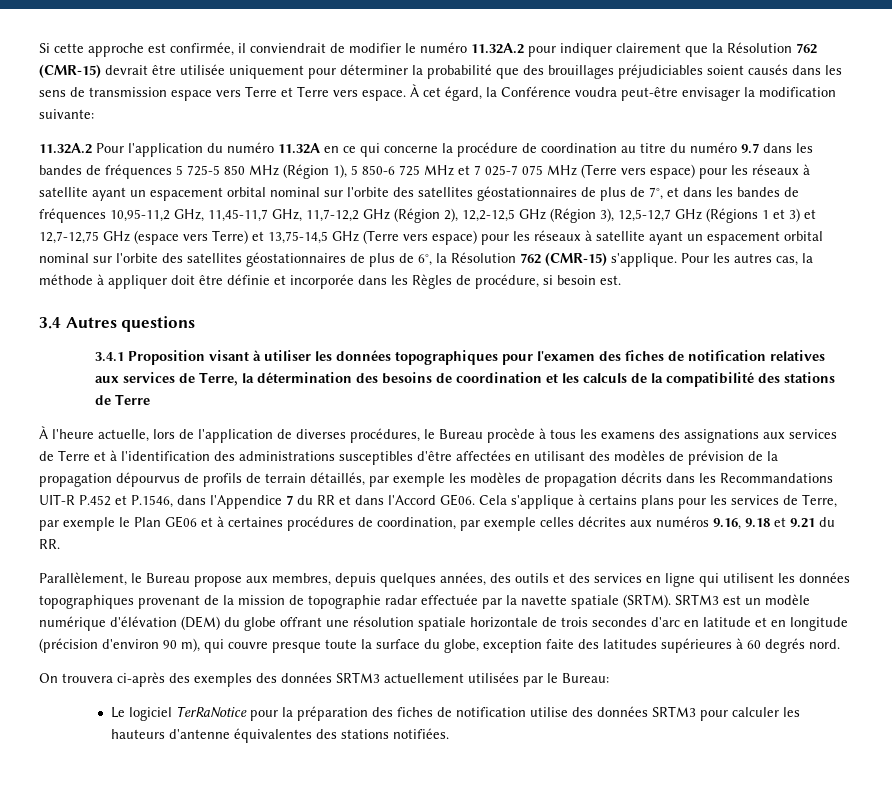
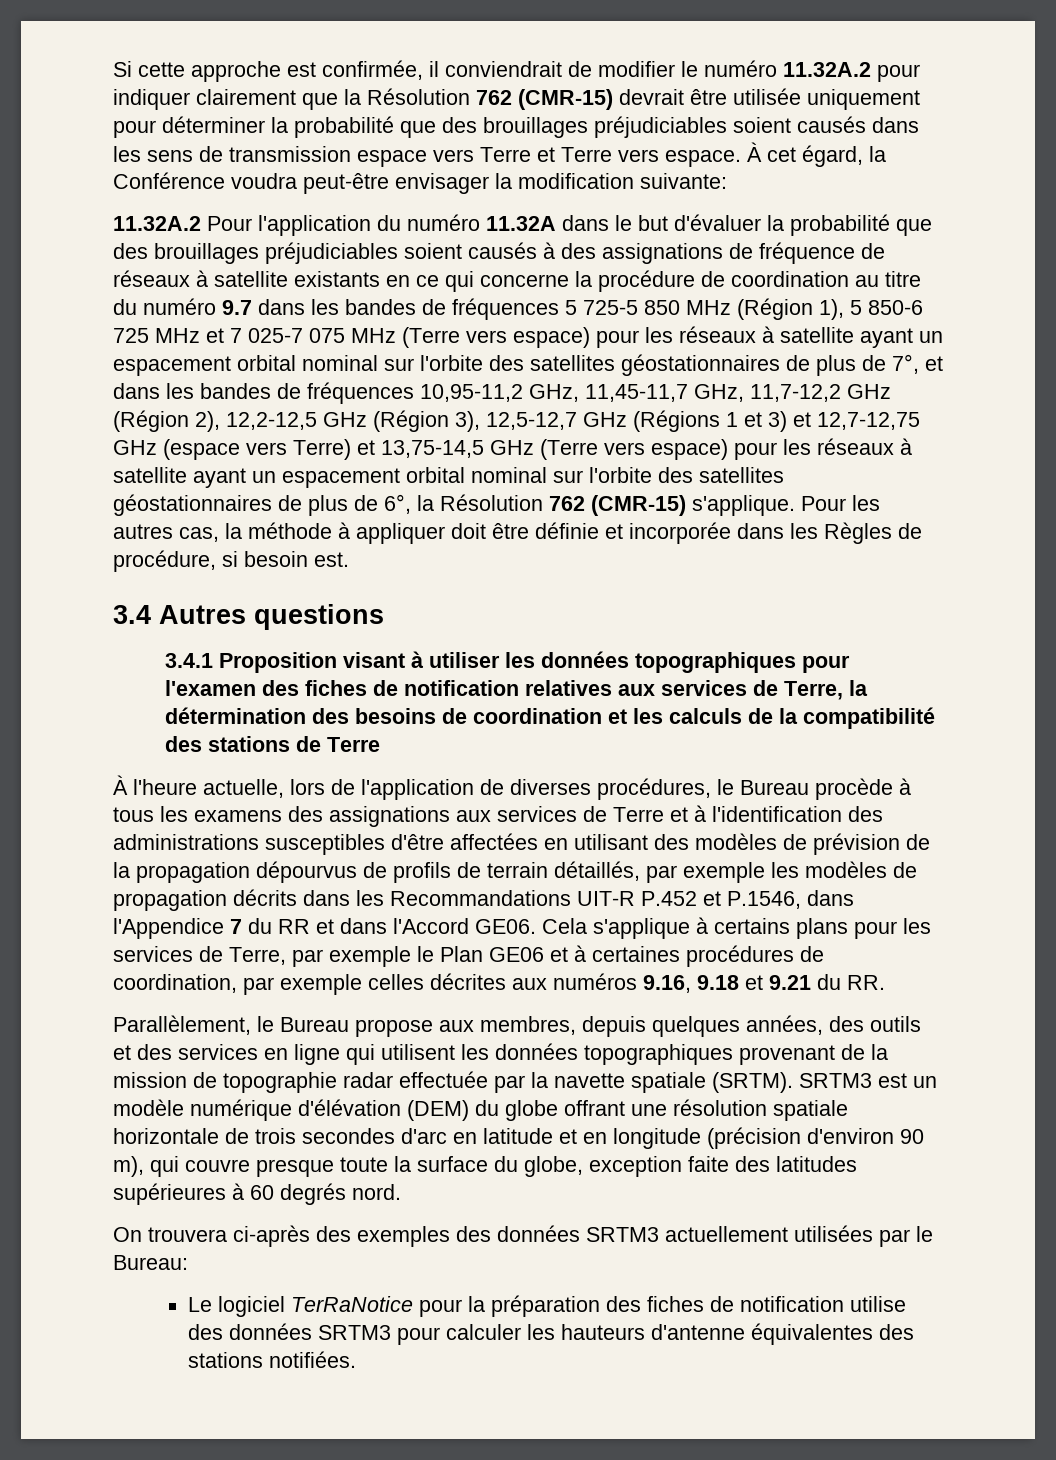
(320, 148) none -> [562,214,932,236] [113,242,885,264] [113,270,380,287] dans le but d'évaluer la probabilité que des brouillages préjudiciables soient causés à des assignations de fréquence de réseaux à satellite existants

